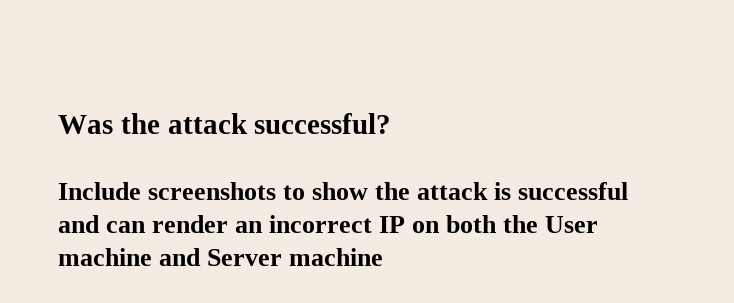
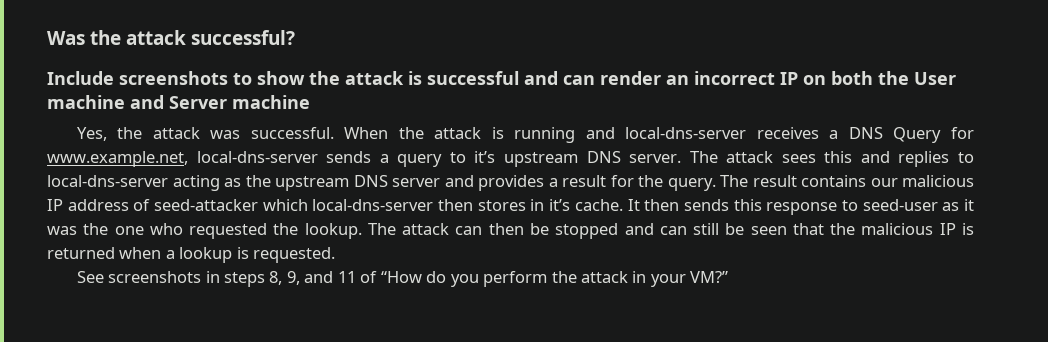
(384, 257) none -> [76,127,975,143] [47,151,974,167] [47,175,974,191] [47,199,975,215] [47,223,974,239] [47,247,336,263] [76,271,729,287] // Yes, the attack was successful. When the attack is running and local-dns-server receives a DNS Query for www.example.net, local-dns-server sends a query to it’s upstream DNS server. The attack sees this and replies to local-dns-server acting as the upstream DNS server and provides a result for the query. The result contains our malicious IP address of seed-attacker which local-dns-server then stores in it’s cache. It then sends this response to seed-user as it was the one who requested the lookup. The attack can then be stopped and can still be seen that the malicious IP is returned when a lookup is requested. // See screenshots in steps 8, 9, and 11 of “How do you perform the attack in your VM?”

